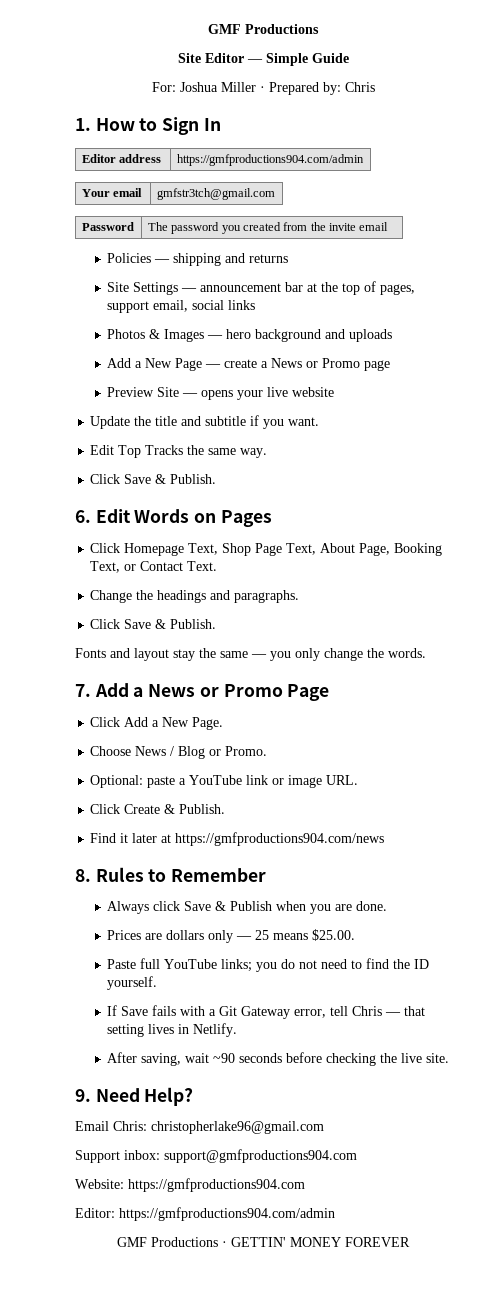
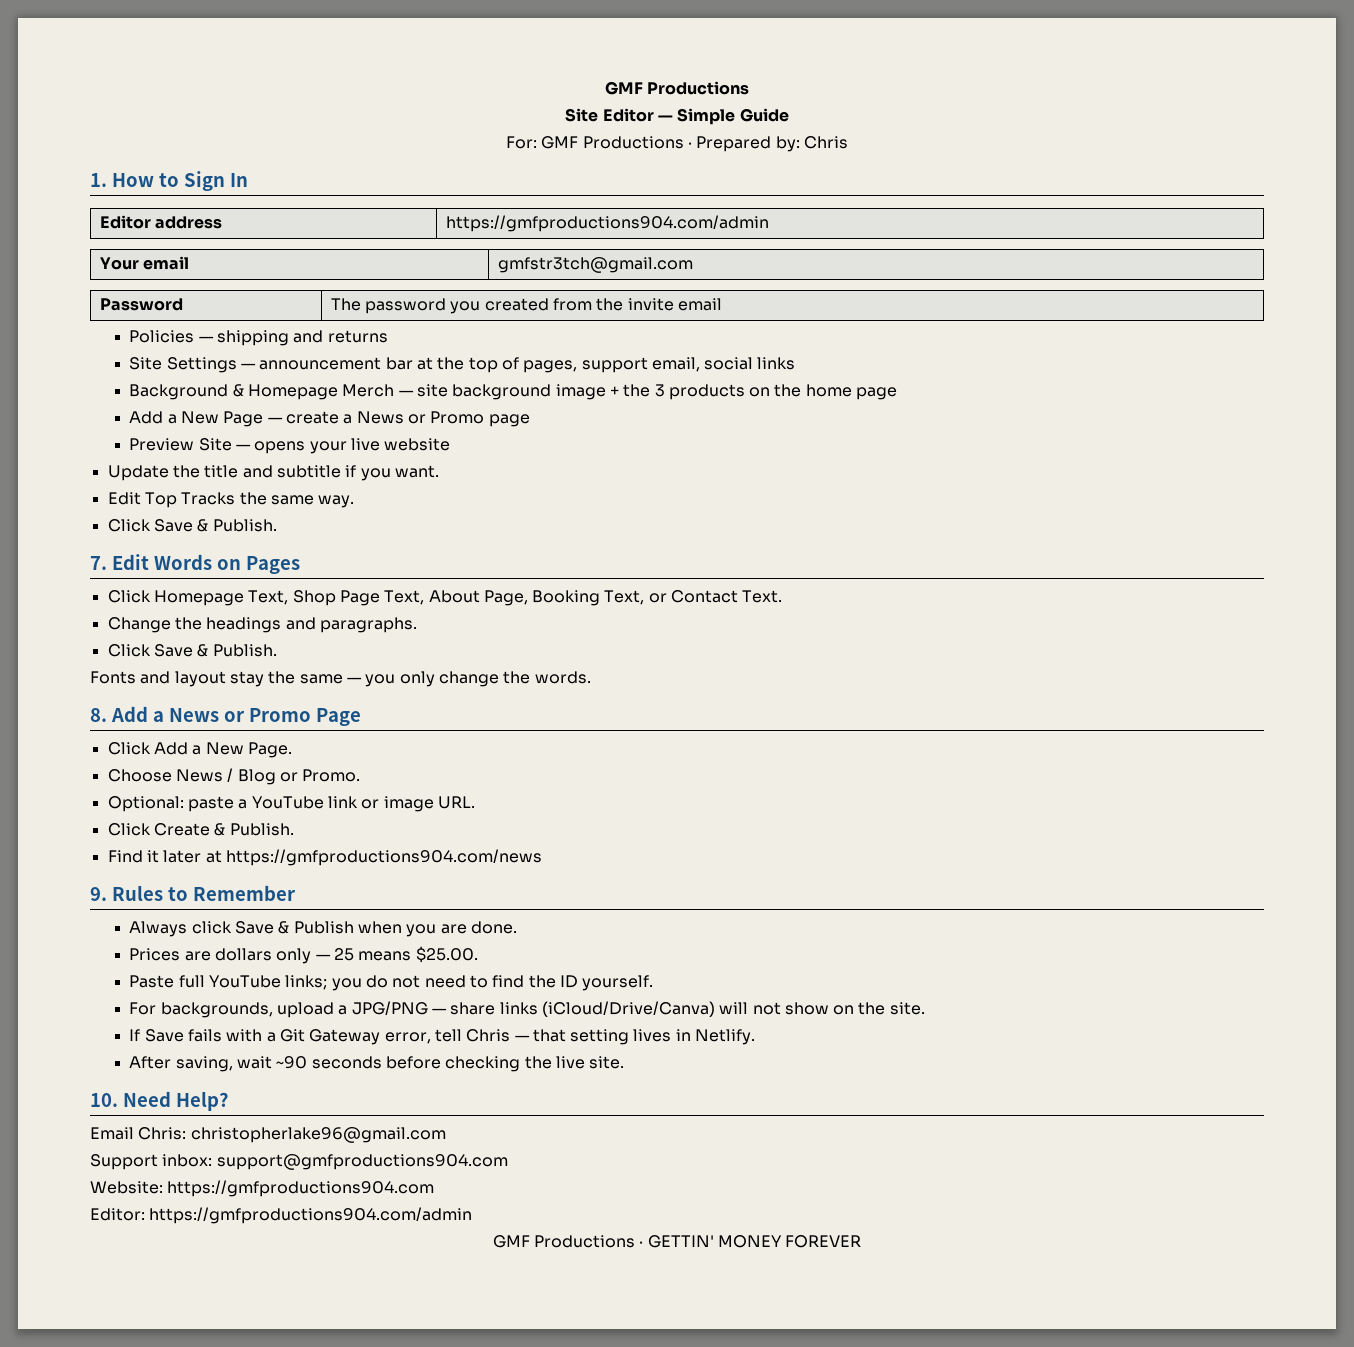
[179,82,256,92] Joshua Miller -> [541,136,684,149] GMF Productions
[107,329,393,342] Photos & Images — hero background and uploads -> [129,384,898,400] Background & Homepage Merch — site background image + the 3 products on the home page
[75,510,91,523] 6. -> [90,556,107,570] 7.
[75,684,91,697] 7. -> [90,708,107,722] 8.
[75,869,91,882] 8. -> [90,887,107,901] 9.
(158, 983) none -> [129,1001,925,1018] // For backgrounds, upload a JPG/PNG — share links (iCloud/Drive/Canva) will not show on the site.
[75,1089,91,1102] 9. -> [90,1093,118,1107] 10.

